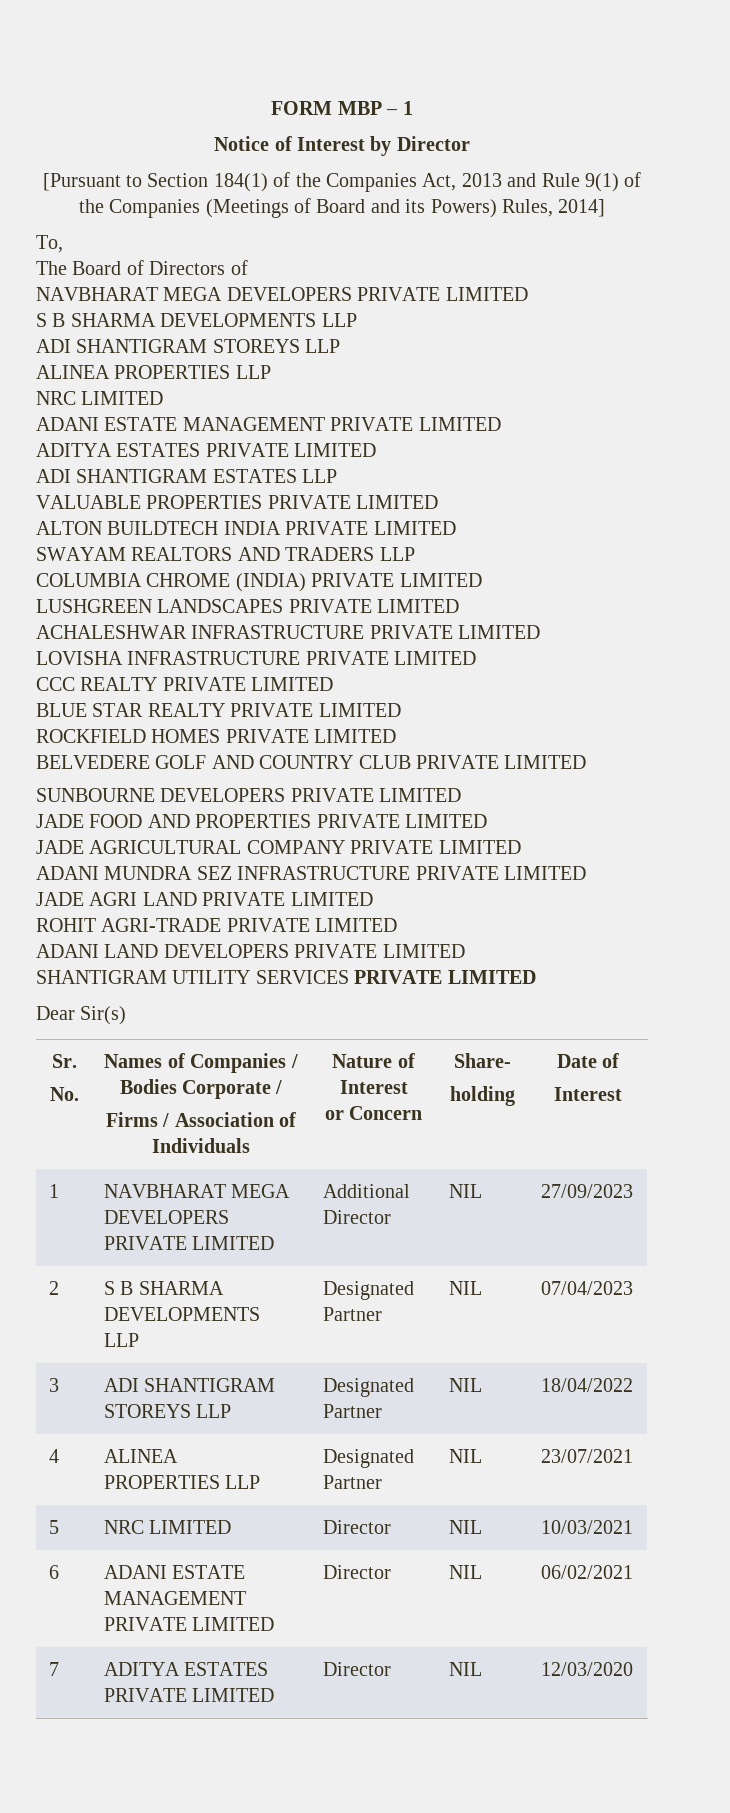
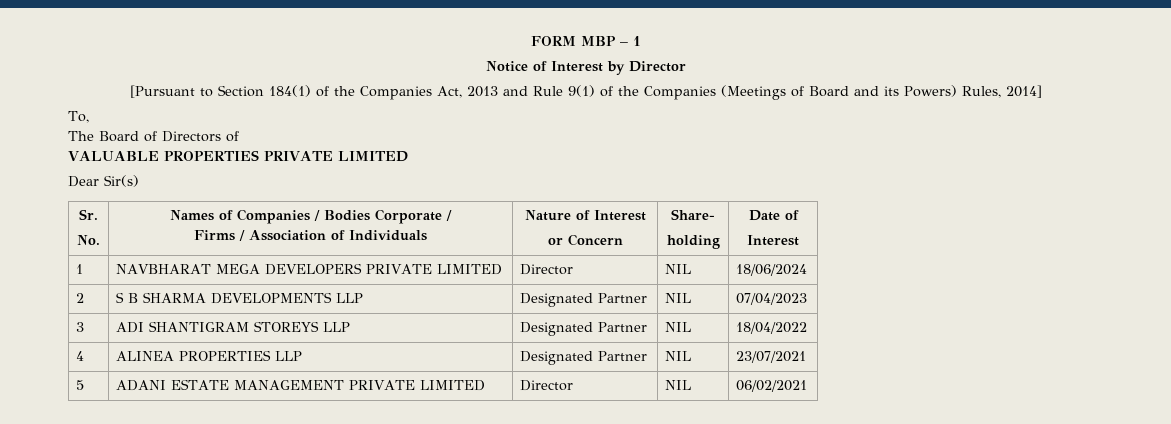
[36,287,528,301] [36,313,357,327] [36,339,341,353] [36,365,271,379] [36,391,164,405] [36,417,501,431] [36,443,377,457] [36,469,338,483] [36,495,439,509] [36,521,456,535] [36,547,415,561] [36,573,482,592] [36,599,460,613] [36,625,541,639] [36,651,477,665] [36,677,334,691] [36,703,401,717] [36,729,397,743] [36,755,587,769] [36,788,462,802] [36,814,487,828] [36,840,521,854] [36,866,586,880] [36,892,373,906] [36,918,398,932] [36,944,465,958] [36,970,349,984] NAVBHARAT MEGA DEVELOPERS PRIVATE LIMITED // S B SHARMA DEVELOPMENTS LLP // ADI SHANTIGRAM STOREYS LLP // ALINEA PROPERTIES LLP // NRC LIMITED // ADANI ESTATE MANAGEMENT PRIVATE LIMITED // ADITYA ESTATES PRIVATE LIMITED // ADI SHANTIGRAM ESTATES LLP // VALUABLE PROPERTIES PRIVATE LIMITED // ALTON BUILDTECH INDIA PRIVATE LIMITED // SWAYAM REALTORS AND TRADERS LLP // COLUMBIA CHROME (INDIA) PRIVATE LIMITED // LUSHGREEN LANDSCAPES PRIVATE LIMITED // ACHALESHWAR INFRASTRUCTURE PRIVATE LIMITED // LOVISHA INFRASTRUCTURE PRIVATE LIMITED // CCC REALTY PRIVATE LIMITED // BLUE STAR REALTY PRIVATE LIMITED // ROCKFIELD HOMES PRIVATE LIMITED // BELVEDERE GOLF AND COUNTRY CLUB PRIVATE LIMITED // SUNBOURNE DEVELOPERS PRIVATE LIMITED // JADE FOOD AND PROPERTIES PRIVATE LIMITED // JADE AGRICULTURAL COMPANY PRIVATE LIMITED // ADANI MUNDRA SEZ INFRASTRUCTURE PRIVATE LIMITED // JADE AGRI LAND PRIVATE LIMITED // ROHIT AGRI-TRADE PRIVATE LIMITED // ADANI LAND DEVELOPERS PRIVATE LIMITED // SHANTIGRAM UTILITY SERVICES -> [68,150,259,161] VALUABLE PROPERTIES
[322,1184,410,1198] [322,1210,391,1224] [448,1184,482,1198] [540,1184,633,1198] Additional Director | NIL | 27/09/2023 -> [520,264,574,275] [665,264,692,274] [736,264,808,276] Director | NIL | 18/06/2024
[103,1520,232,1534] [322,1520,391,1534] [448,1520,482,1534] [540,1520,633,1534] [48,1565,59,1579] | NRC LIMITED | Director | NIL | 10/03/2021 // 6 -> (85, 385) none
[48,1662,59,1676] [103,1662,269,1676] [103,1688,275,1702] [322,1662,391,1676] [448,1662,482,1676] [540,1662,633,1676] // 7 | ADITYA ESTATES PRIVATE LIMITED | Director | NIL | 12/03/2020 -> (808, 386) none

